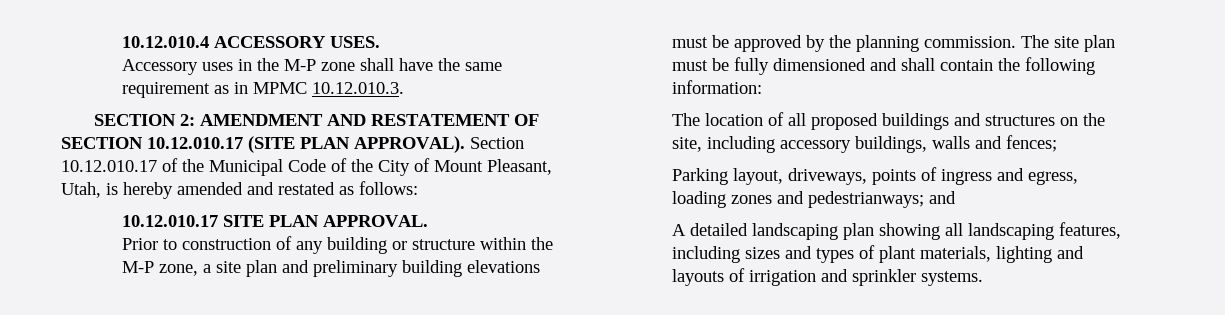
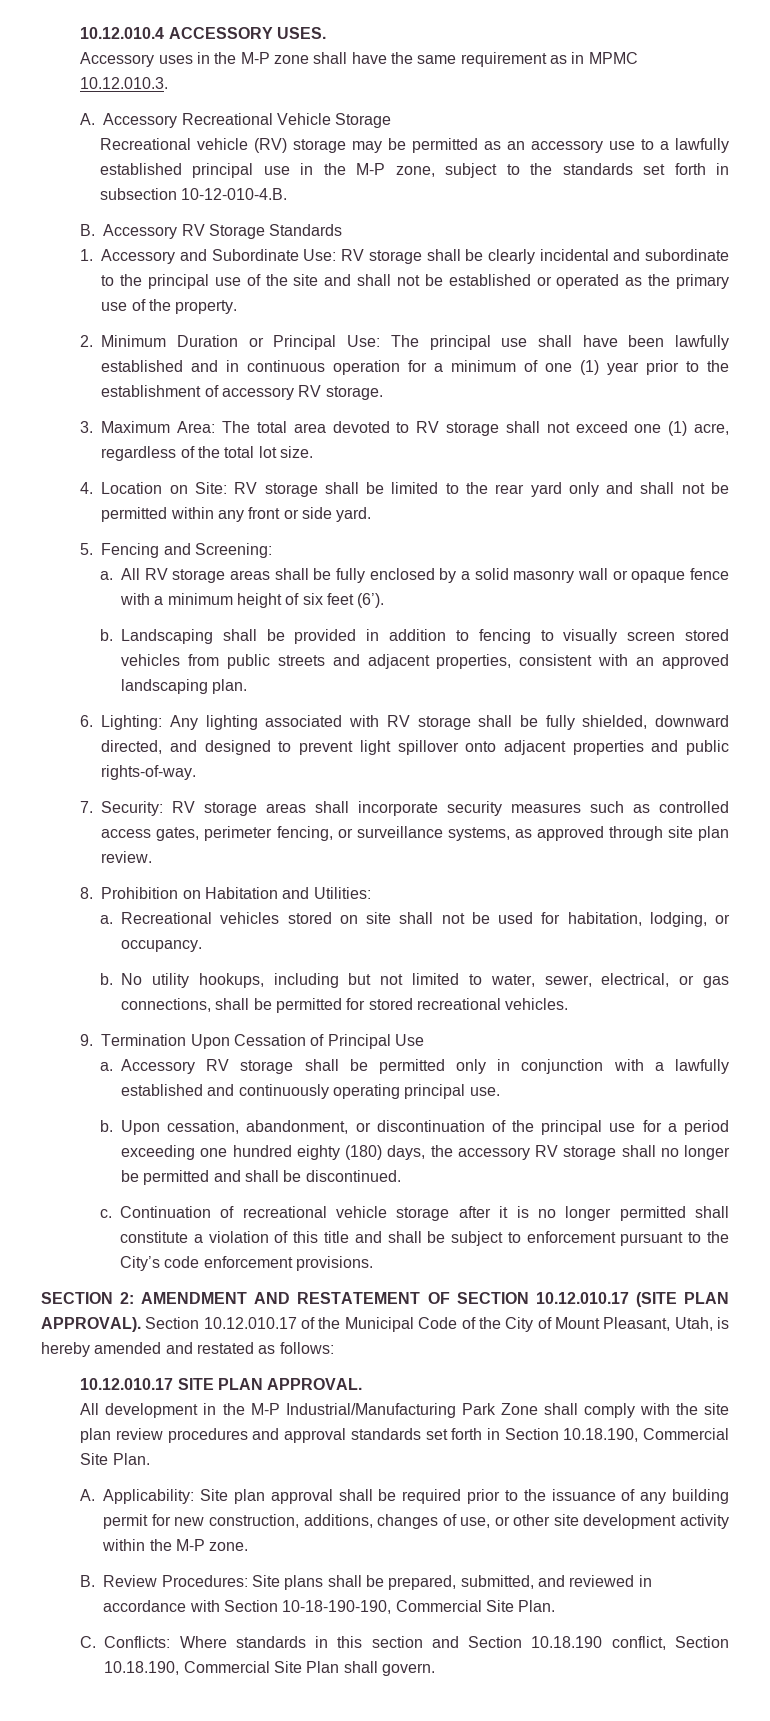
(405, 88) none -> [80,113,392,128] [100,138,730,153] [100,163,729,178] [100,188,288,200] [80,224,343,239] [80,249,730,264] [101,274,730,289] [101,299,238,314] [80,335,730,350] [101,360,729,375] [101,385,383,400] [80,421,730,436] [101,446,313,461] [80,482,730,497] [101,507,372,522] [80,543,272,558] [100,568,730,583] [120,593,385,608] [100,629,729,644] [121,654,730,669] [121,679,248,694] [80,715,730,730] [101,740,730,755] [101,765,197,780] [80,801,729,816] [101,826,729,841] [101,851,153,863] [80,887,371,899] [100,912,730,927] [121,940,203,952] [100,973,729,988] [121,998,569,1013] [80,1034,424,1049] [100,1059,729,1074] [121,1084,500,1099] [100,1120,729,1135] [121,1145,730,1160] [121,1170,401,1185] [100,1206,730,1221] [120,1231,730,1246] [120,1256,373,1271] // A. Accessory Recreational Vehicle Storage // Recreational vehicle (RV) storage may be permitted as an accessory use to a lawfully established principal use in the M-P zone, subject to the standards set forth in subsection 10-12-010-4.B. // B. Accessory RV Storage Standards // 1. Accessory and Subordinate Use: RV storage shall be clearly incidental and subordinate to the principal use of the site and shall not be established or operated as the primary use of the property. // 2. Minimum Duration or Principal Use: The principal use shall have been lawfully established and in continuous operation for a minimum of one (1) year prior to the establishment of accessory RV storage. // 3. Maximum Area: The total area devoted to RV storage shall not exceed one (1) acre, regardless of the total lot size. // 4. Location on Site: RV storage shall be limited to the rear yard only and shall not be permitted within any front or side yard. // 5. Fencing and Screening: // a. All RV storage areas shall be fully enclosed by a solid masonry wall or opaque fence with a minimum height of six feet (6’). // b. Landscaping shall be provided in addition to fencing to visually screen stored vehicles from public streets and adjacent properties, consistent with an approved landscaping plan. // 6. Lighting: Any lighting associated with RV storage shall be fully shielded, downward directed, and designed to prevent light spillover onto adjacent properties and public rights-of-way. // 7. Security: RV storage areas shall incorporate security measures such as controlled access gates, perimeter fencing, or surveillance systems, as approved through site plan review. // 8. Prohibition on Habitation and Utilities: // a. Recreational vehicles stored on site shall not be used for habitation, lodging, or occupancy. // b. No utility hookups, including but not limited to water, sewer, electrical, or gas connections, shall be permitted for stored recreational vehicles. // 9. Termination Upon Cessation of Principal Use // a. Accessory RV storage shall be permitted only in conjunction with a lawfully established and continuously operating principal use. // b. Upon cessation, abandonment, or discontinuation of the principal use for a period exceeding one hundred eighty (180) days, the accessory RV storage shall no longer be permitted and shall be discontinued. // c. Continuation of recreational vehicle storage after it is no longer permitted shall constitute a violation of this title and shall be subject to enforcement pursuant to the City’s code enforcement provisions.
[122,236,554,254] [122,260,541,277] [672,35,1116,52] [672,57,1096,75] [672,80,763,94] [672,112,1106,130] [672,135,1058,153] [672,167,1079,185] [672,191,957,208] [672,222,1122,240] [672,245,1085,263] [672,268,984,286] Prior to construction of any building or structure within the M-P zone, a site plan and preliminary building elevations must be approved by the planning commission. The site plan must be fully dimensioned and shall contain the following information: // The location of all proposed buildings and structures on the site, including accessory buildings, walls and fences; // Parking layout, driveways, points of ingress and egress, loading zones and pedestrianways; and // A detailed landscaping plan showing all landscaping features, including sizes and types of plant materials, lighting and layouts of irrigation and sprinkler systems. -> [80,1403,729,1418] [80,1428,730,1443] [80,1453,150,1465] [80,1489,729,1504] [103,1514,730,1529] [102,1539,249,1551] [80,1575,652,1590] [103,1600,556,1614] [80,1636,729,1650] [104,1661,435,1676] All development in the M-P Industrial/Manufacturing Park Zone shall comply with the site plan review procedures and approval standards set forth in Section 10.18.190, Commercial Site Plan. // A. Applicability: Site plan approval shall be required prior to the issuance of any building permit for new construction, additions, changes of use, or other site development activity within the M-P zone. // B. Review Procedures: Site plans shall be prepared, submitted, and reviewed in accordance with Section 10-18-190-190, Commercial Site Plan. // C. Conflicts: Where standards in this section and Section 10.18.190 conflict, Section 10.18.190, Commercial Site Plan shall govern.

